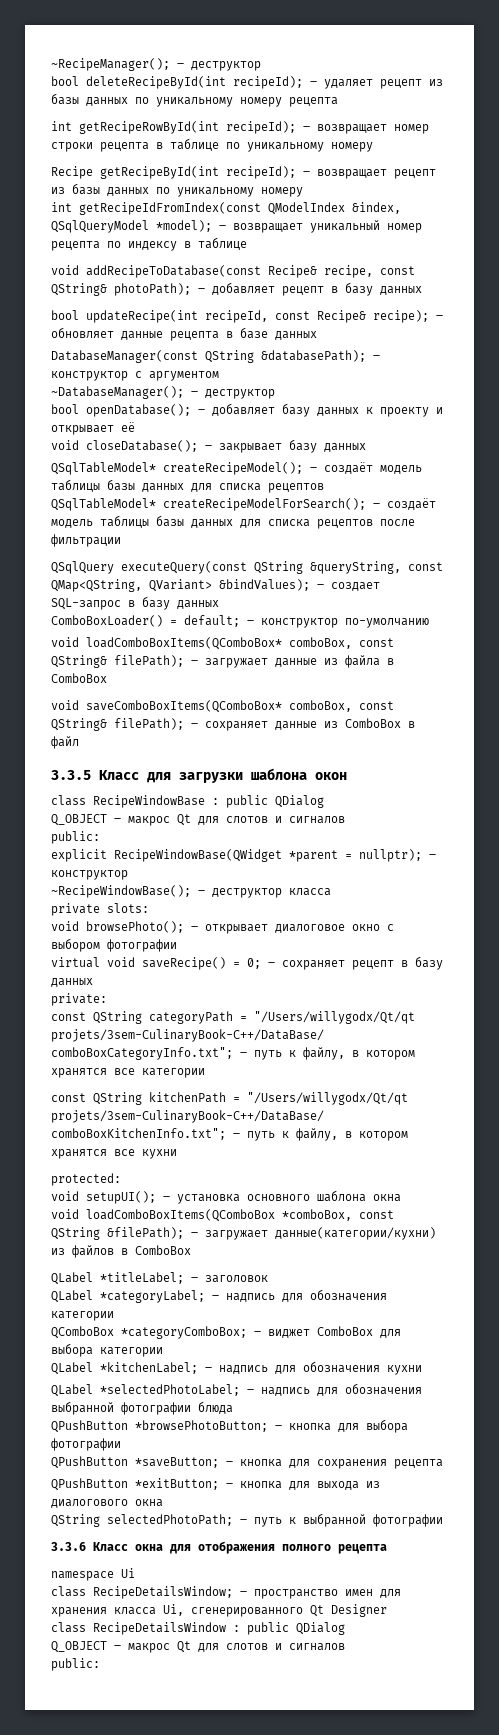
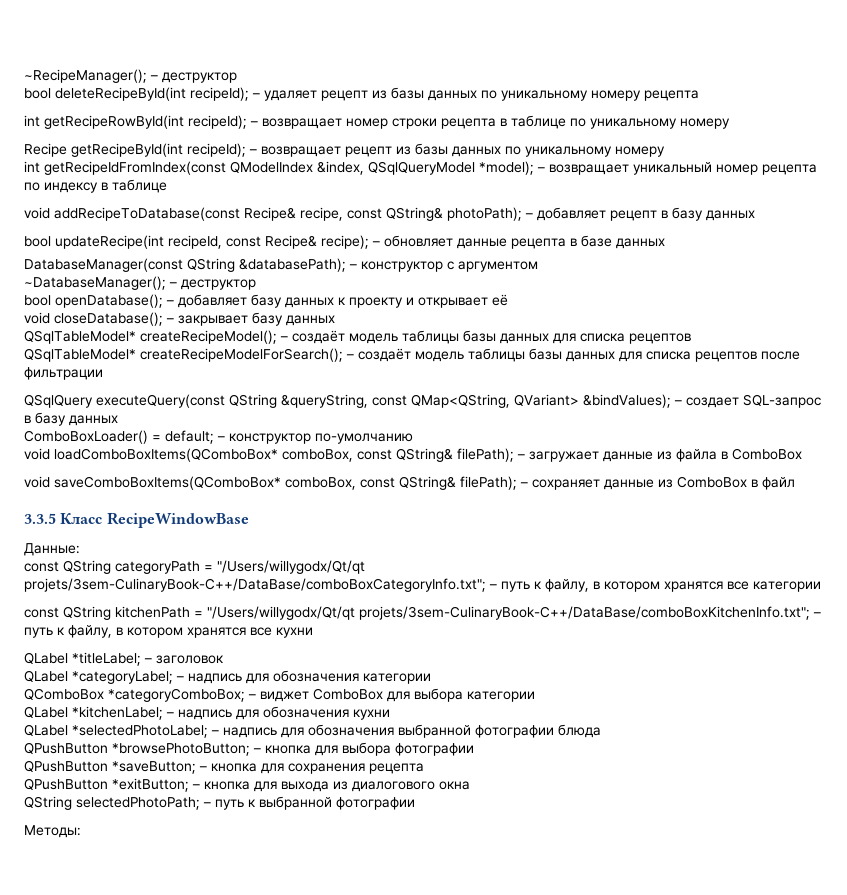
[147,768,347,783] [51,795,324,808] [51,814,345,826] [51,831,100,844] [51,849,436,862] [51,870,128,880] [51,885,331,898] [51,903,149,916] [51,921,394,934] [51,938,177,952] [51,956,443,970] [51,978,93,987] [51,993,107,1006] для загрузки шаблона окон // class RecipeWindowBase : public QDialog // Q_OBJECT – макрос Qt для слотов и сигналов // public: // explicit RecipeWindowBase(QWidget *parent = nullptr); – конструктор // ~RecipeWindowBase(); – деструктор класса // private slots: // void browsePhoto(); – открывает диалоговое окно с выбором фотографии // virtual void saveRecipe() = 0; – сохраняет рецепт в базу данных // private: -> [106,512,249,528] [24,543,80,556] RecipeWindowBase // Данные:
[51,1173,121,1186] [51,1190,401,1204] [51,1209,394,1222] [51,1227,436,1240] [51,1245,191,1258] // protected: // void setupUI(); – установка основного шаблона окна // void loadComboBoxItems(QComboBox *comboBox, const QString &filePath); – загружает данные(категории/кухни) из файлов в ComboBox -> (313, 632) none
[51,1541,387,1554] [51,1568,135,1581] [51,1586,401,1599] [51,1604,387,1617] [51,1622,345,1635] [51,1641,345,1653] [51,1658,100,1671] 3.3.6 Класс окна для отображения полного рецепта // namespace Ui // class RecipeDetailsWindow; – пространство имен для хранения класса Ui, сгенерированного Qt Designer // class RecipeDetailsWindow : public QDialog // Q_OBJECT – макрос Qt для слотов и сигналов // public: -> [24,825,81,838] Методы:

